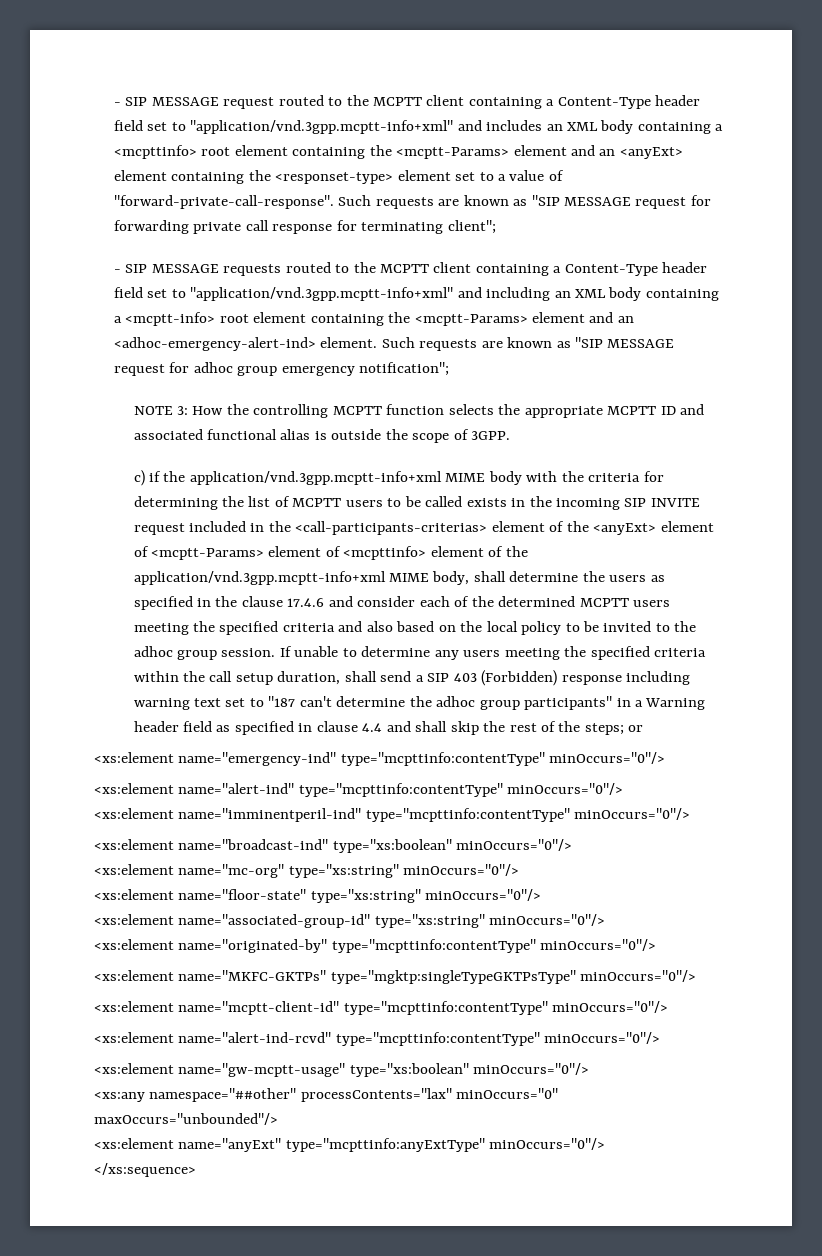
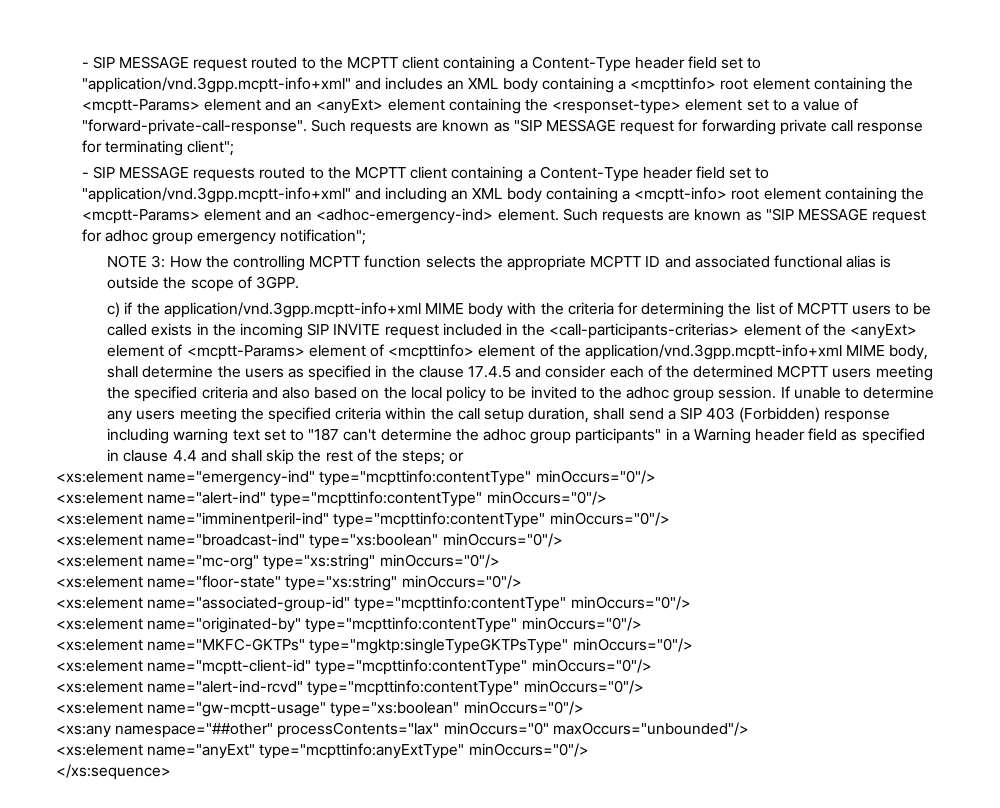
[113,337,316,351] <adhoc-emergency-alert-ind> -> [316,208,494,224] <adhoc-emergency-ind>
[287,598,325,607] 17.4.6 -> [467,366,511,378] 17.4.5
[374,914,485,928] type="xs:string" -> [354,596,567,612] type="mcpttinfo:contentType"

